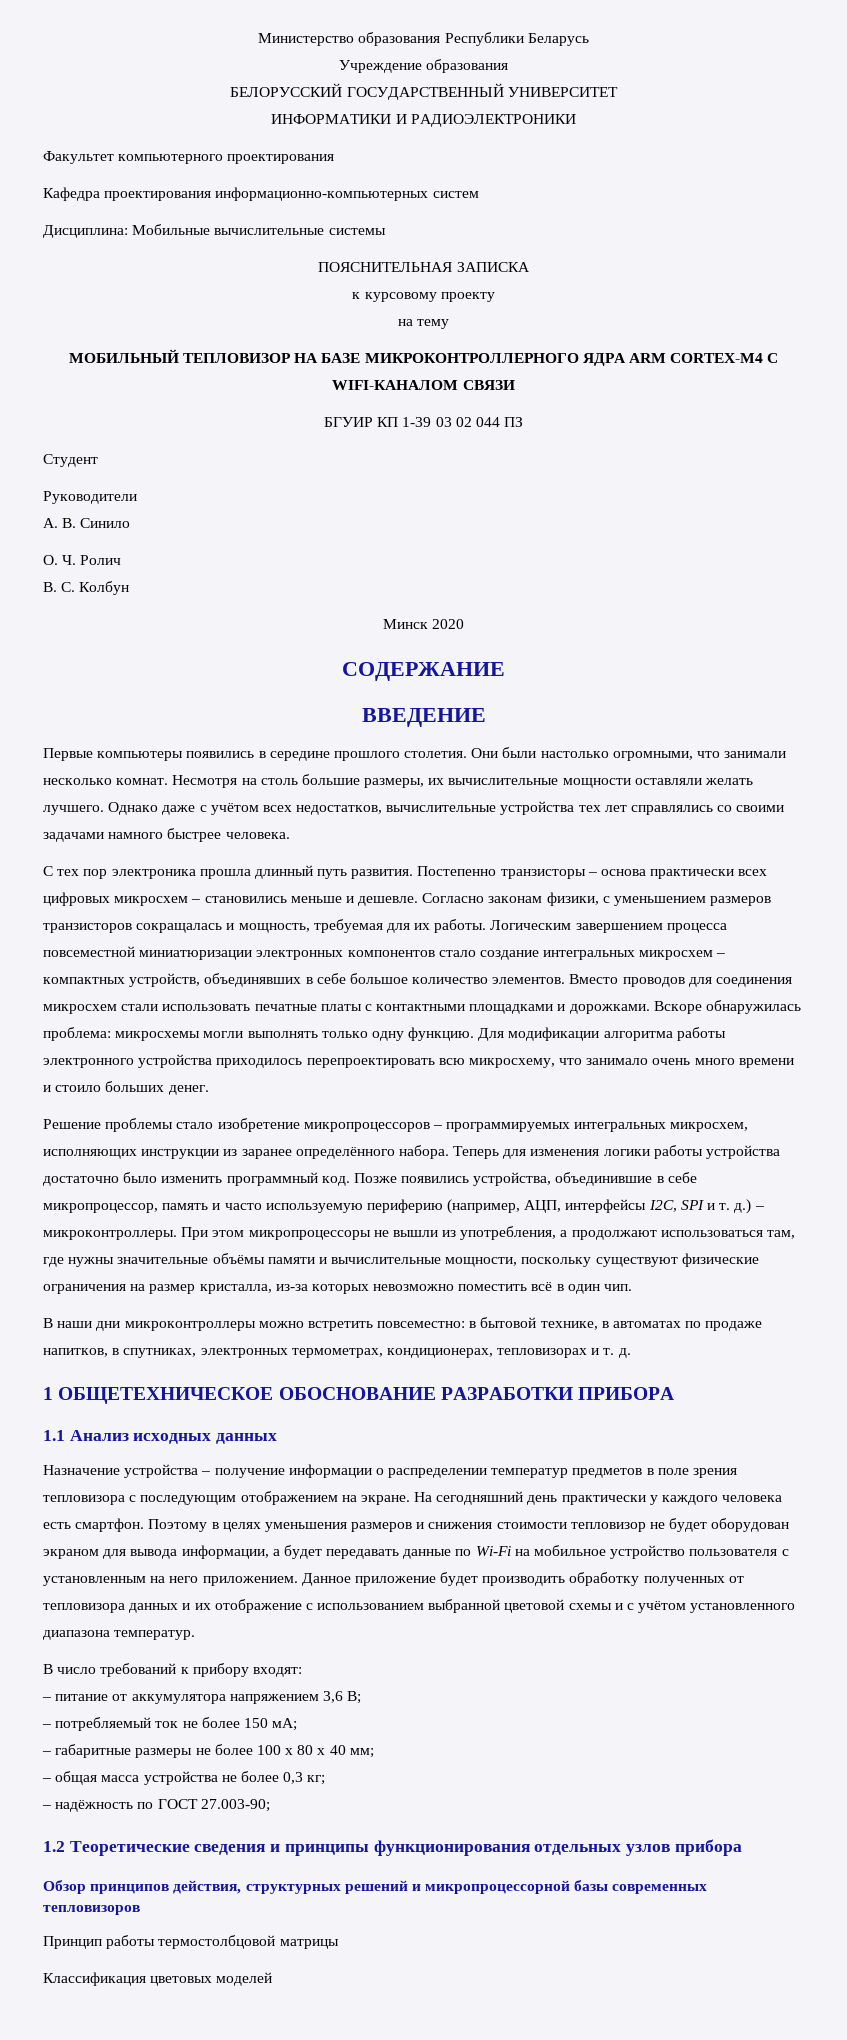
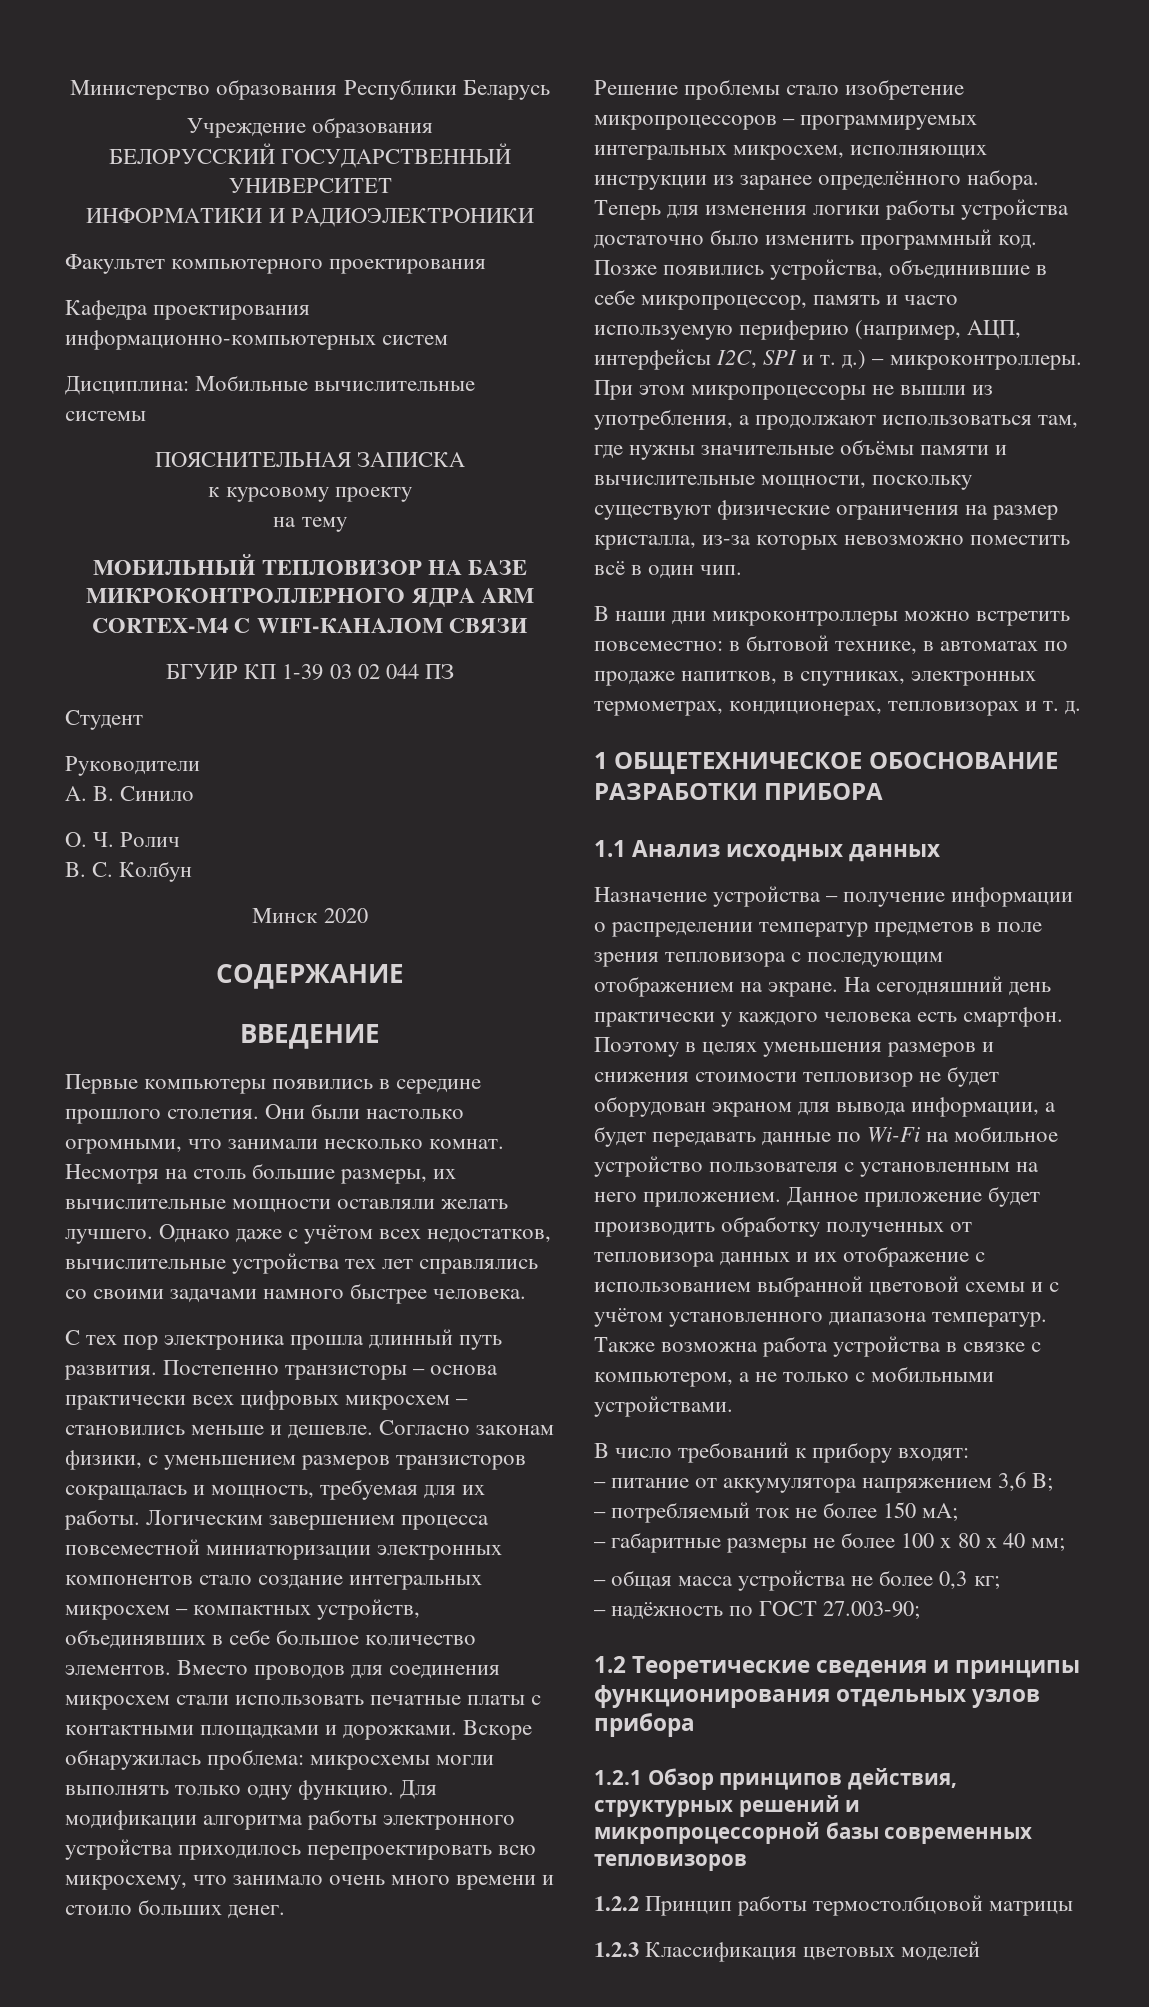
(196, 1635) none -> [594,1336,1042,1357] [594,1366,995,1387] [594,1396,733,1417] Также возможна работа устройства в связке с компьютером, а не только с мобильными устройствами.
(742, 1847) none -> [594,1770,642,1785] 1.2.1
(140, 1910) none -> [594,1896,639,1911] 1.2.2
(339, 1944) none -> [594,1942,639,1957] 1.2.3

